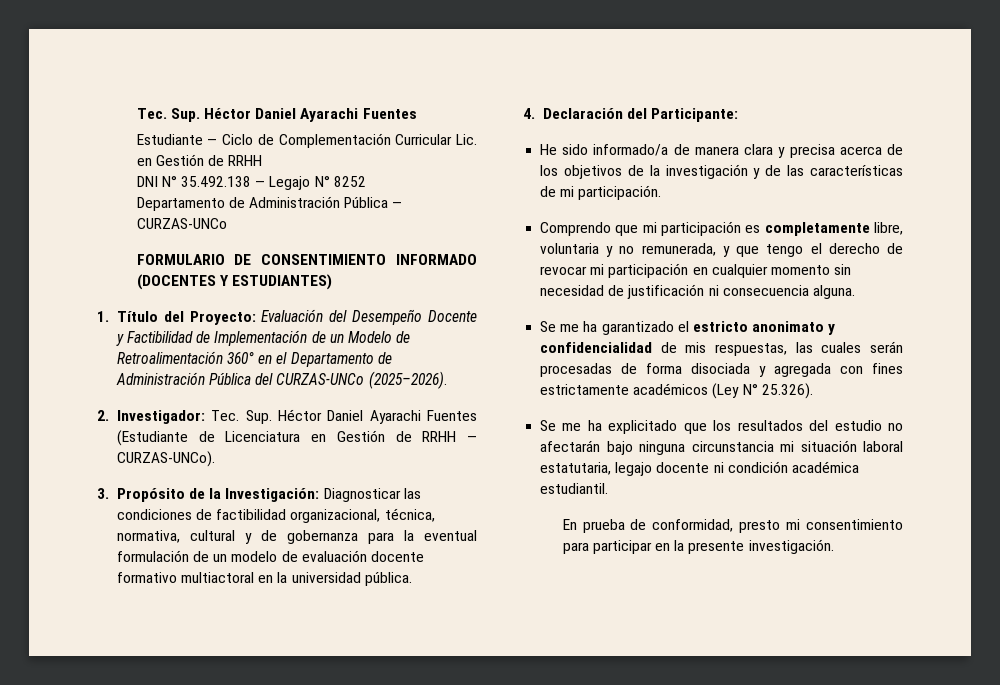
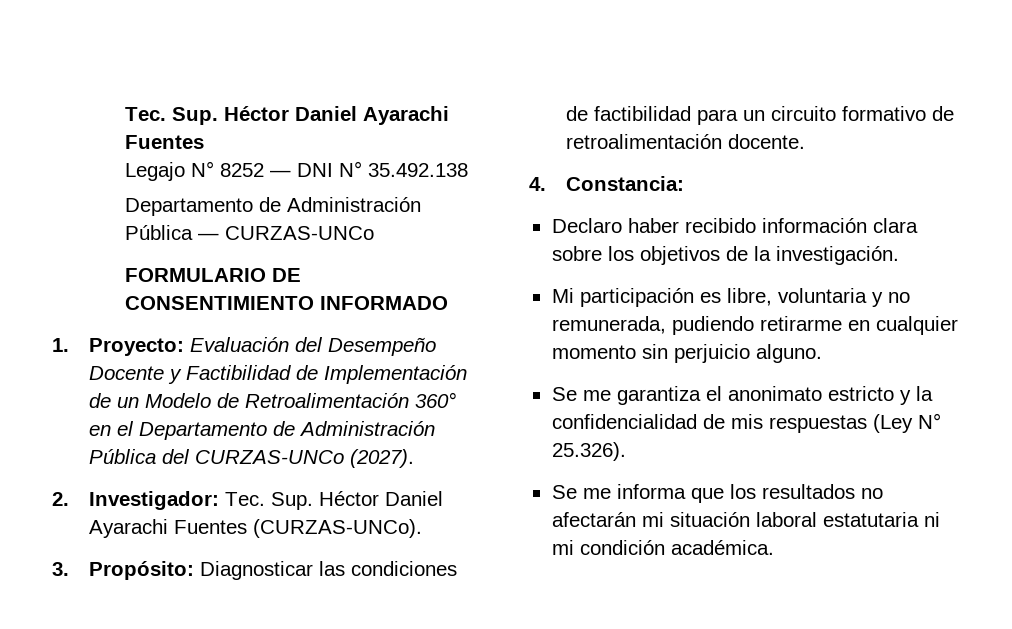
[136,133,477,148] [136,154,263,166] Estudiante — Ciclo de Complementación Curricular Lic. en Gestión de RRHH // -> [125,161,292,181] Legajo N° 8252 —
[255,176,366,190] — Legajo N° 8252 -> (469, 170) none
[136,274,333,290] (DOCENTES Y ESTUDIANTES) -> (449, 303) none
[116,311,184,322] Título del -> (69, 345) none
[368,371,447,389] (2025–2026). -> [349,449,414,468] (2027).
[116,430,477,446] [116,451,215,467] [97,488,320,502] (Estudiante de Licenciatura en Gestión de RRHH — CURZAS-UNCo). // 3. Propósito de la Investigación: -> [252,519,422,538] [52,561,194,580] (CURZAS-UNCo). // 3. Propósito:
[290,508,435,523] [116,530,477,544] [116,550,424,562] [116,572,412,586] [523,108,739,122] [540,144,903,158] [540,164,903,179] [540,185,662,200] [540,222,657,236] organizacional, técnica, normativa, cultural y de gobernanza para la eventual formulación de un modelo de evaluación docente formativo multiactoral en la universidad pública. // 4. Declaración del Participante: // He sido informado/a de manera clara y precisa acerca de los objetivos de la investigación y de las características de mi participación. // Comprendo que mi -> [696,106,954,125] [565,134,805,149] [529,176,684,191] [551,218,918,233] [551,246,899,265] [551,288,574,303] para un circuito formativo de retroalimentación docente. // 4. Constancia: // Declaro haber recibido información clara sobre los objetivos de la investigación. // Mi
[764,222,870,236] completamente -> (721, 297) none
[722,243,903,257] [540,263,852,278] [540,284,855,299] [540,321,836,335] [540,341,903,356] [540,363,903,377] [540,383,709,395] y que tengo el derecho de revocar mi participación en cualquier momento sin necesidad de justificación ni consecuencia alguna. // Se me ha garantizado el estricto anonimato y confidencialidad de mis respuestas, las cuales serán procesadas de forma disociada y agregada con fines estrictamente académicos -> [671,316,958,335] [551,344,822,363] [551,386,933,405] [551,414,867,433] pudiendo retirarme en cualquier momento sin perjuicio alguno. // Se me garantiza el anonimato estricto y la confidencialidad de mis respuestas
[587,420,678,434] ha explicitado -> [616,484,686,499] informa
[809,420,903,431] [540,440,903,455] [540,461,859,476] [540,483,609,494] [562,519,903,533] [562,539,834,554] del estudio no afectarán bajo ninguna circunstancia mi situación laboral estatutaria, legajo docente ni condición académica estudiantil. // En prueba de conformidad, presto mi consentimiento para participar en la presente investigación. -> [860,488,883,499] [551,512,940,527] [551,540,774,555] no afectarán mi situación laboral estatutaria ni mi condición académica.

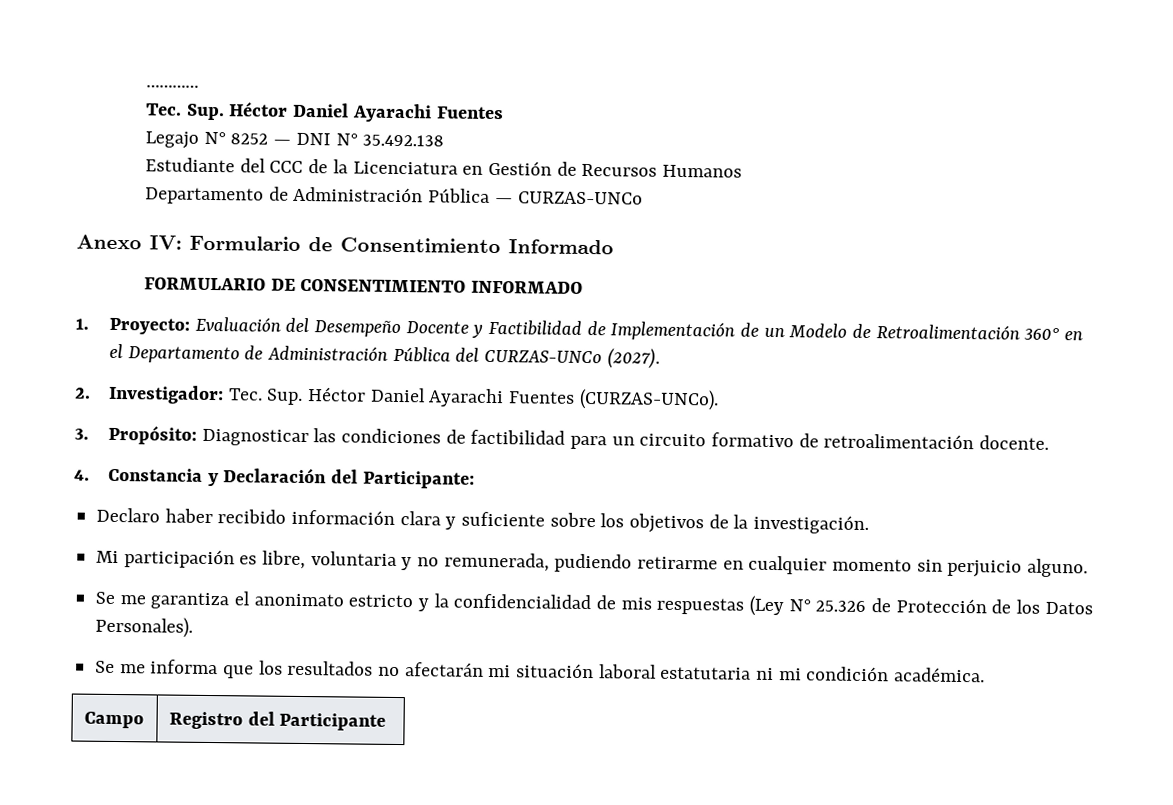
(125, 114) none -> [146,84,200,88] ………… //
(469, 170) none -> [145,157,742,178] // Estudiante del CCC de la Licenciatura en Gestión de Recursos Humanos
(375, 233) none -> [76,234,614,255] // Anexo IV: Formulario de Consentimiento Informado
[565,176,684,191] Constancia: -> [108,467,475,489] Constancia y Declaración del Participante:
(918, 225) none -> [445,511,546,530] y suficiente
[551,442,626,461] 25.326). -> [815,598,1093,615] [95,616,194,638] 25.326 de Protección de los Datos Personales).
(774, 547) none -> [83,711,144,729] [168,711,387,731] // Campo | Registro del Participante

